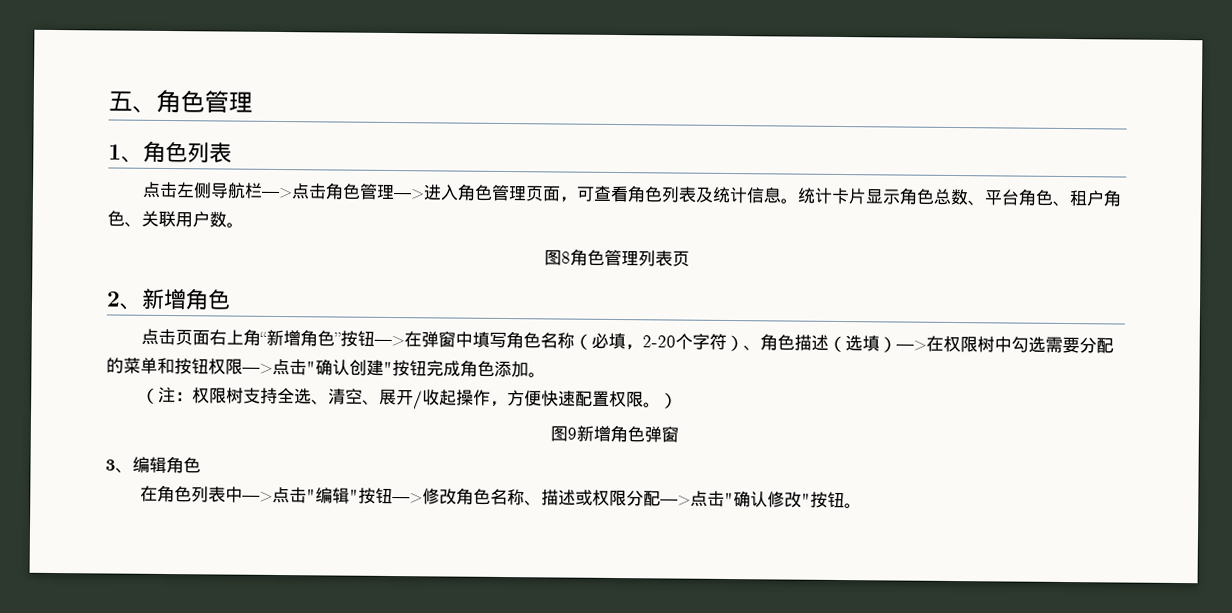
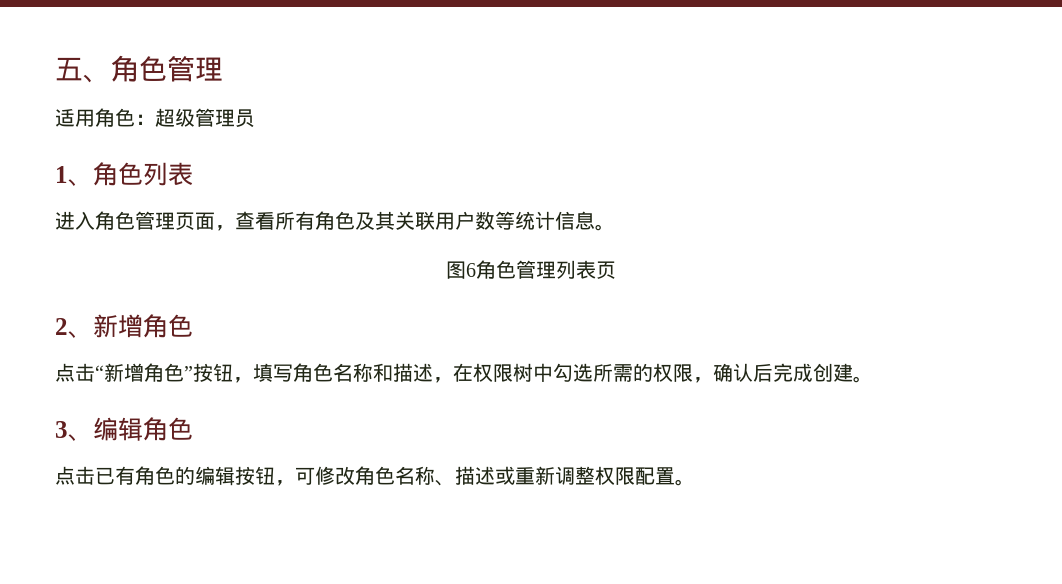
(253, 102) none -> [55,108,255,128] // 适用角色：超级管理员
[142,181,426,200] 点击左侧导航栏—>点击角色管理—> -> (193, 174) none
[576,185,1123,207] [107,210,227,228] 可查看角色列表及统计信息。统计卡片显示角色总数、平台角色、租户角色、关联用户数 -> [235,211,595,230] 查看所有角色及其关联用户数等统计信息
[560,251,571,264] 8 -> [466,263,476,277] 6
[175,328,262,346] 页面右上角 -> (95, 372) none
[374,331,1115,354] [106,357,546,378] [141,386,679,410] [550,424,679,443] [105,456,201,474] [140,484,424,505] —>在弹窗中填写角色名称（必填，2-20个字符）、角色描述（选填）—>在权限树中勾选需要分配的菜单和按钮权限—>点击"确认创建"按钮完成角色添加。 // （注：权限树支持全选、清空、展开/收起操作，方便快速配置权限。） // 图9新增角色弹窗 // 3、编辑角色 // 在角色列表中—>点击"编辑"按钮—> -> [233,363,873,383] [55,417,193,441] [55,466,315,486] ，填写角色名称和描述，在权限树中勾选所需的权限，确认后完成创建。 // 3、编辑角色 // 点击已有角色的编辑按钮，可
[592,489,846,509] 权限分配—>点击"确认修改"按钮 -> [515,466,675,485] 重新调整权限配置

